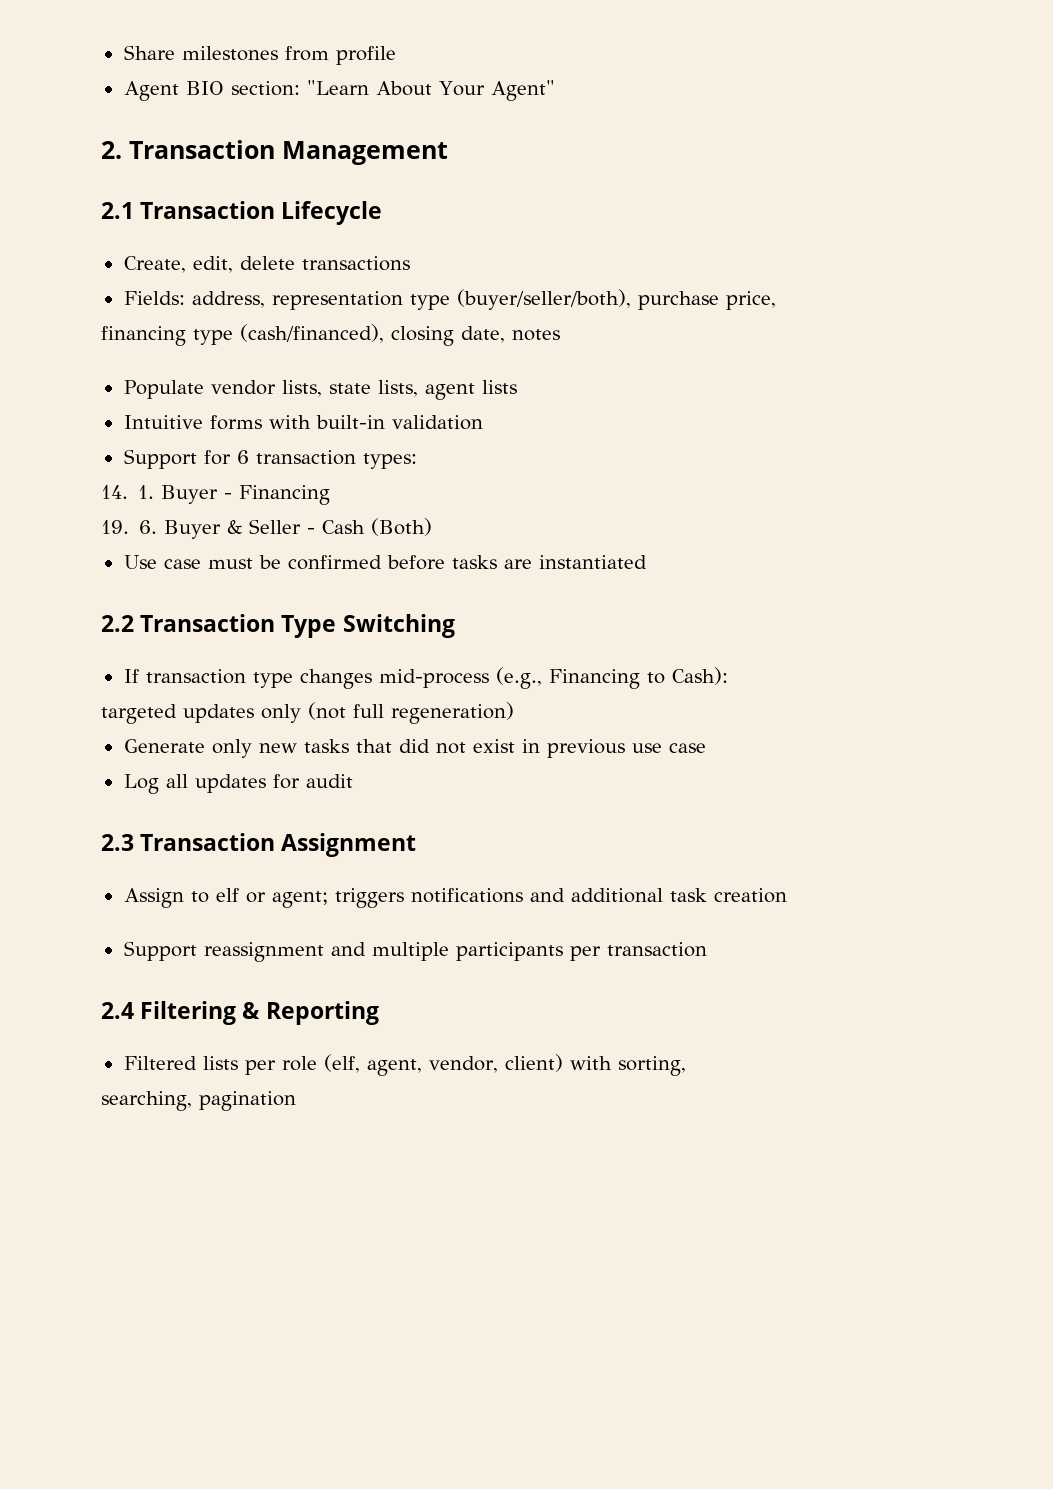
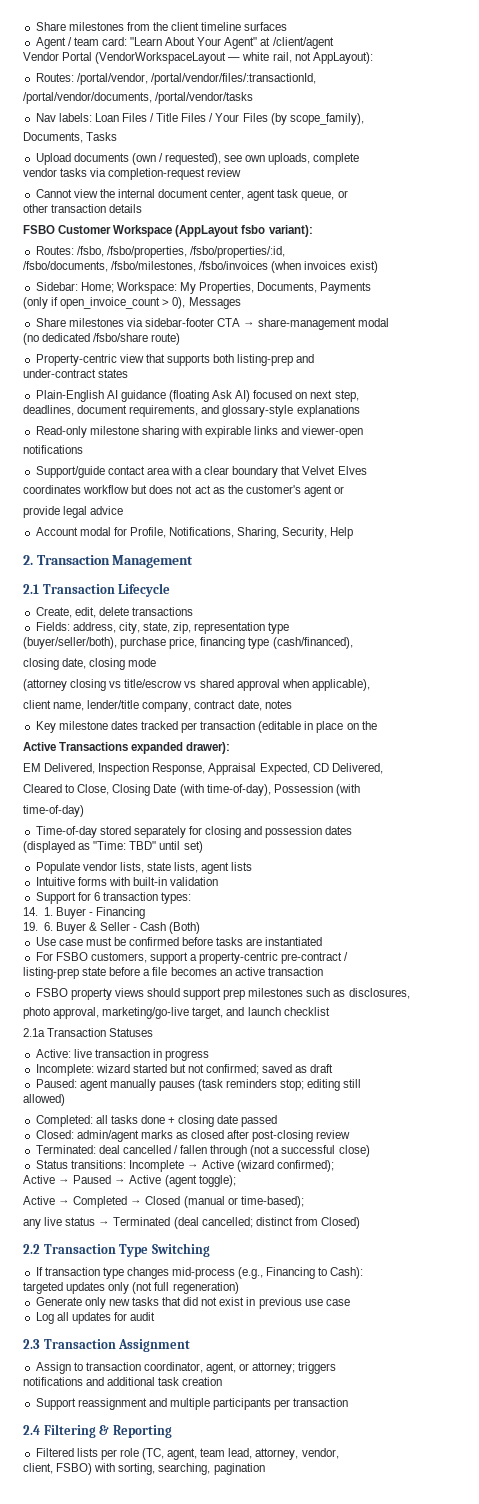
[335,46,396,65] [123,80,555,101] profile // Agent BIO section: "Learn About Your Agent" -> [152,22,288,31] [35,37,334,49] [23,52,373,64] [35,73,316,85] [23,92,254,104] [35,113,364,125] [23,132,118,143] [35,153,360,165] [23,168,242,180] [35,189,348,201] [23,204,143,213] [23,225,313,237] [35,246,285,258] [23,261,378,273] [35,282,372,294] [23,297,241,309] [35,318,390,330] [23,333,181,345] [35,354,315,366] [23,369,129,378] [35,390,359,402] [23,405,360,417] [35,426,364,438] [23,445,83,454] [35,466,367,478] [23,485,345,497] [23,506,124,518] [35,527,354,539] the client timeline surfaces // Agent / team card: "Learn About Your Agent" at /client/agent // Vendor Portal (VendorWorkspaceLayout — white rail, not AppLayout): // Routes: /portal/vendor, /portal/vendor/files/:transactionId, // /portal/vendor/documents, /portal/vendor/tasks // Nav labels: Loan Files / Title Files / Your Files (by scope_family), // Documents, Tasks // Upload documents (own / requested), see own uploads, complete // vendor tasks via completion-request review // Cannot view the internal document center, agent task queue, or // other transaction details // FSBO Customer Workspace (AppLayout fsbo variant): // Routes: /fsbo, /fsbo/properties, /fsbo/properties/:id, // /fsbo/documents, /fsbo/milestones, /fsbo/invoices (when invoices exist) // Sidebar: Home; Workspace: My Properties, Documents, Payments // (only if open_invoice_count > 0), Messages // Share milestones via sidebar-footer CTA → share-management modal // (no dedicated /fsbo/share route) // Property-centric view that supports both listing-prep and // under-contract states // Plain-English AI guidance (floating Ask AI) focused on next step, // deadlines, document requirements, and glossary-style explanations // Read-only milestone sharing with expirable links and viewer-open // notifications // Support/guide contact area with a clear boundary that Velvet Elves // coordinates workflow but does not act as the customer's agent or // provide legal advice // Account modal for Profile, Notifications, Sharing, Security, Help
(265, 299) none -> [118,622,192,634] city, state, zip,
(450, 302) none -> (290, 628) //
(776, 300) // -> (198, 643) none
(384, 333) none -> (353, 643) //
[512,329,560,341] notes -> [89,658,157,670] [23,679,370,691] [23,700,292,712] [35,721,377,733] [23,742,231,754] [23,763,383,775] [23,784,360,796] [23,805,84,817] [35,826,353,838] [23,841,203,853] closing mode // (attorney closing vs title/escrow vs shared approval when applicable), // client name, lender/title company, contract date, notes // Key milestone dates tracked per transaction (editable in place on the // Active Transactions expanded drawer): // EM Delivered, Inspection Response, Appraisal Expected, CD Delivered, // Cleared to Close, Closing Date (with time-of-day), Possession (with // time-of-day) // Time-of-day stored separately for closing and possession dates // (displayed as "Time: TBD" until set)
(647, 562) none -> [35,952,349,964] [23,967,323,979] [35,988,410,1000] [23,1007,330,1019] [23,1028,154,1037] [35,1049,210,1061] [35,1064,334,1076] [35,1079,362,1091] [23,1094,65,1106] [35,1115,278,1127] [35,1130,351,1142] [35,1145,370,1157] [35,1160,335,1172] [23,1175,236,1187] [23,1196,304,1208] [23,1217,360,1229] // For FSBO customers, support a property-centric pre-contract / // listing-prep state before a file becomes an active transaction // FSBO property views should support prep milestones such as disclosures, // photo approval, marketing/go-live target, and launch checklist // 2.1a Transaction Statuses // Active: live transaction in progress // Incomplete: wizard started but not confirmed; saved as draft // Paused: agent manually pauses (task reminders stop; editing still // allowed) // Completed: all tasks done + closing date passed // Closed: admin/agent marks as closed after post-closing review // Terminated: deal cancelled / fallen through (not a successful close) // Status transitions: Incomplete → Active (wizard confirmed); // Active → Paused → Active (agent toggle); // Active → Completed → Closed (manual or time-based); // any live status → Terminated (deal cancelled; distinct from Closed)
[215,888,328,908] elf or agent; -> [85,1362,296,1374] transaction coordinator, agent, or attorney;
(404, 898) none -> (337, 1368) //
[323,1054,422,1076] (elf, agent, -> [142,1448,299,1460] (TC, agent, team lead, attorney,
[504,1054,563,1072] client) -> [23,1463,93,1475] // client, FSBO)
(686, 1066) // -> (156, 1469) none

